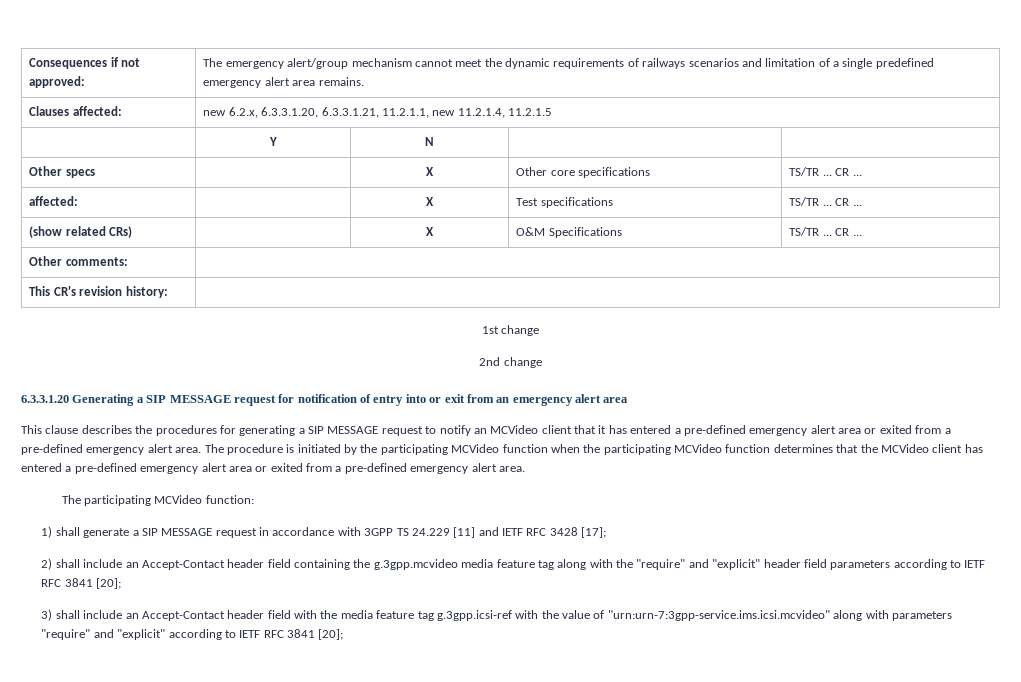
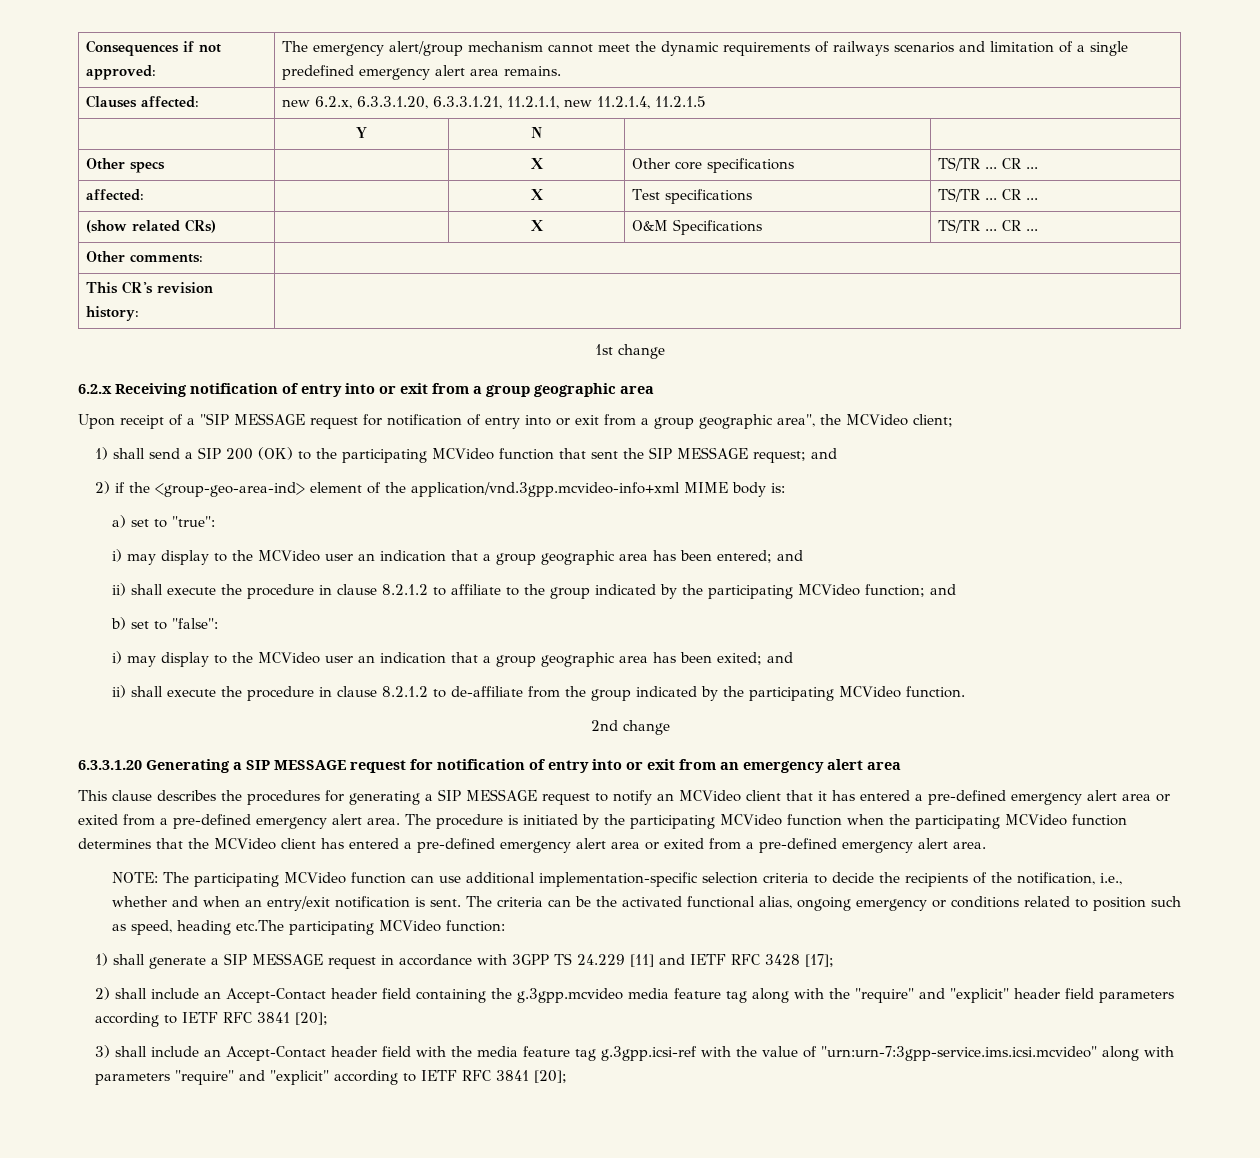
(540, 330) none -> [78,383,654,397] [78,413,953,429] [95,447,838,463] [95,481,786,497] [112,515,216,528] [112,549,804,565] [112,583,957,599] [111,617,219,630] [112,651,794,667] [112,685,966,701] // 6.2.x Receiving notification of entry into or exit from a group geographic area // Upon receipt of a "SIP MESSAGE request for notification of entry into or exit from a group geographic area", the MCVideo client; // 1) shall send a SIP 200 (OK) to the participating MCVideo function that sent the SIP MESSAGE request; and // 2) if the <group-geo-area-ind> element of the application/vnd.3gpp.mcvideo-info+xml MIME body is: // a) set to "true": // i) may display to the MCVideo user an indication that a group geographic area has been entered; and // ii) shall execute the procedure in clause 8.2.1.2 to affiliate to the group indicated by the participating MCVideo function; and // b) set to "false": // i) may display to the MCVideo user an indication that a group geographic area has been exited; and // ii) shall execute the procedure in clause 8.2.1.2 to de-affiliate from the group indicated by the participating MCVideo function.
(525, 469) none -> [112,872,159,883] NOTE:
(203, 499) none -> [351,872,1123,887] [112,896,1182,911] [112,920,442,935] function can use additional implementation-specific selection criteria to decide the recipients of the notification, i.e., whether and when an entry/exit notification is sent. The criteria can be the activated functional alias, ongoing emergency or conditions related to position such as speed, heading etc.The participating MCVideo

